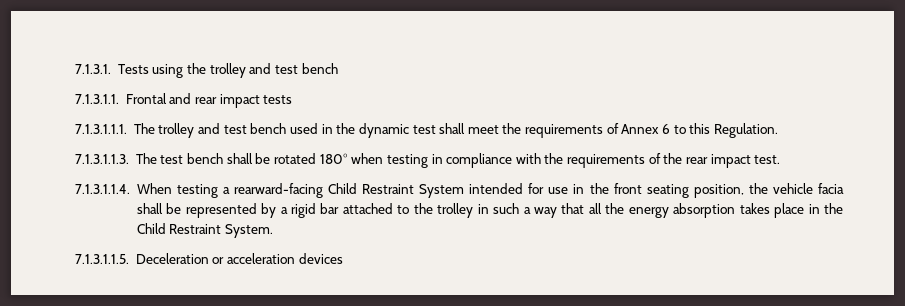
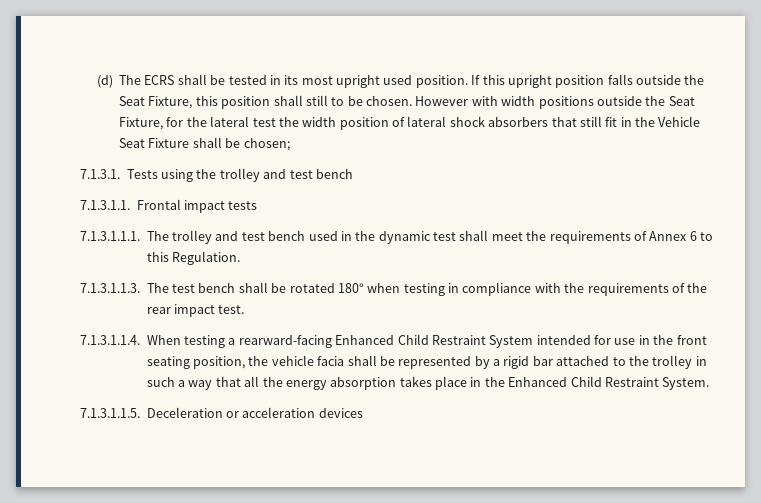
(74, 69) none -> [96,74,705,88] [119,95,695,109] [119,116,701,130] [119,137,290,151] (d) The ECRS shall be tested in its most upright used position. If this upright position falls outside the Seat Fixture, this position shall still to be chosen. However with width positions outside the Seat Fixture, for the lateral test the width position of lateral shock absorbers that still fit in the Vehicle Seat Fixture shall be chosen; //
[169,93,218,104] and rear -> (181, 204) none
(323, 190) none -> [335,335,395,345] Enhanced
(843, 208) none -> [508,377,568,387] Enhanced

